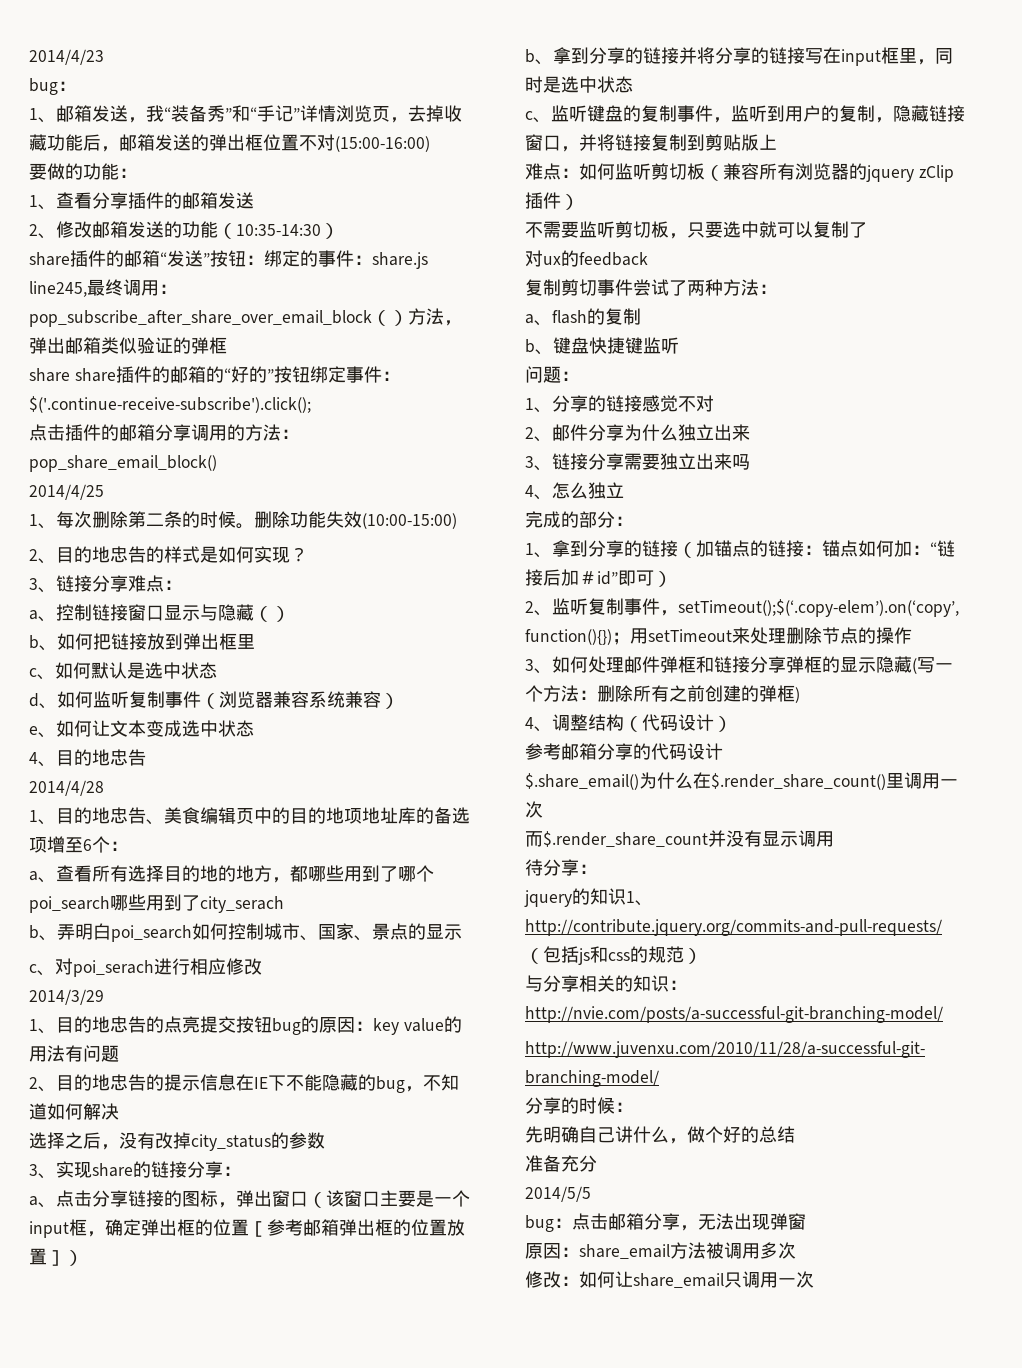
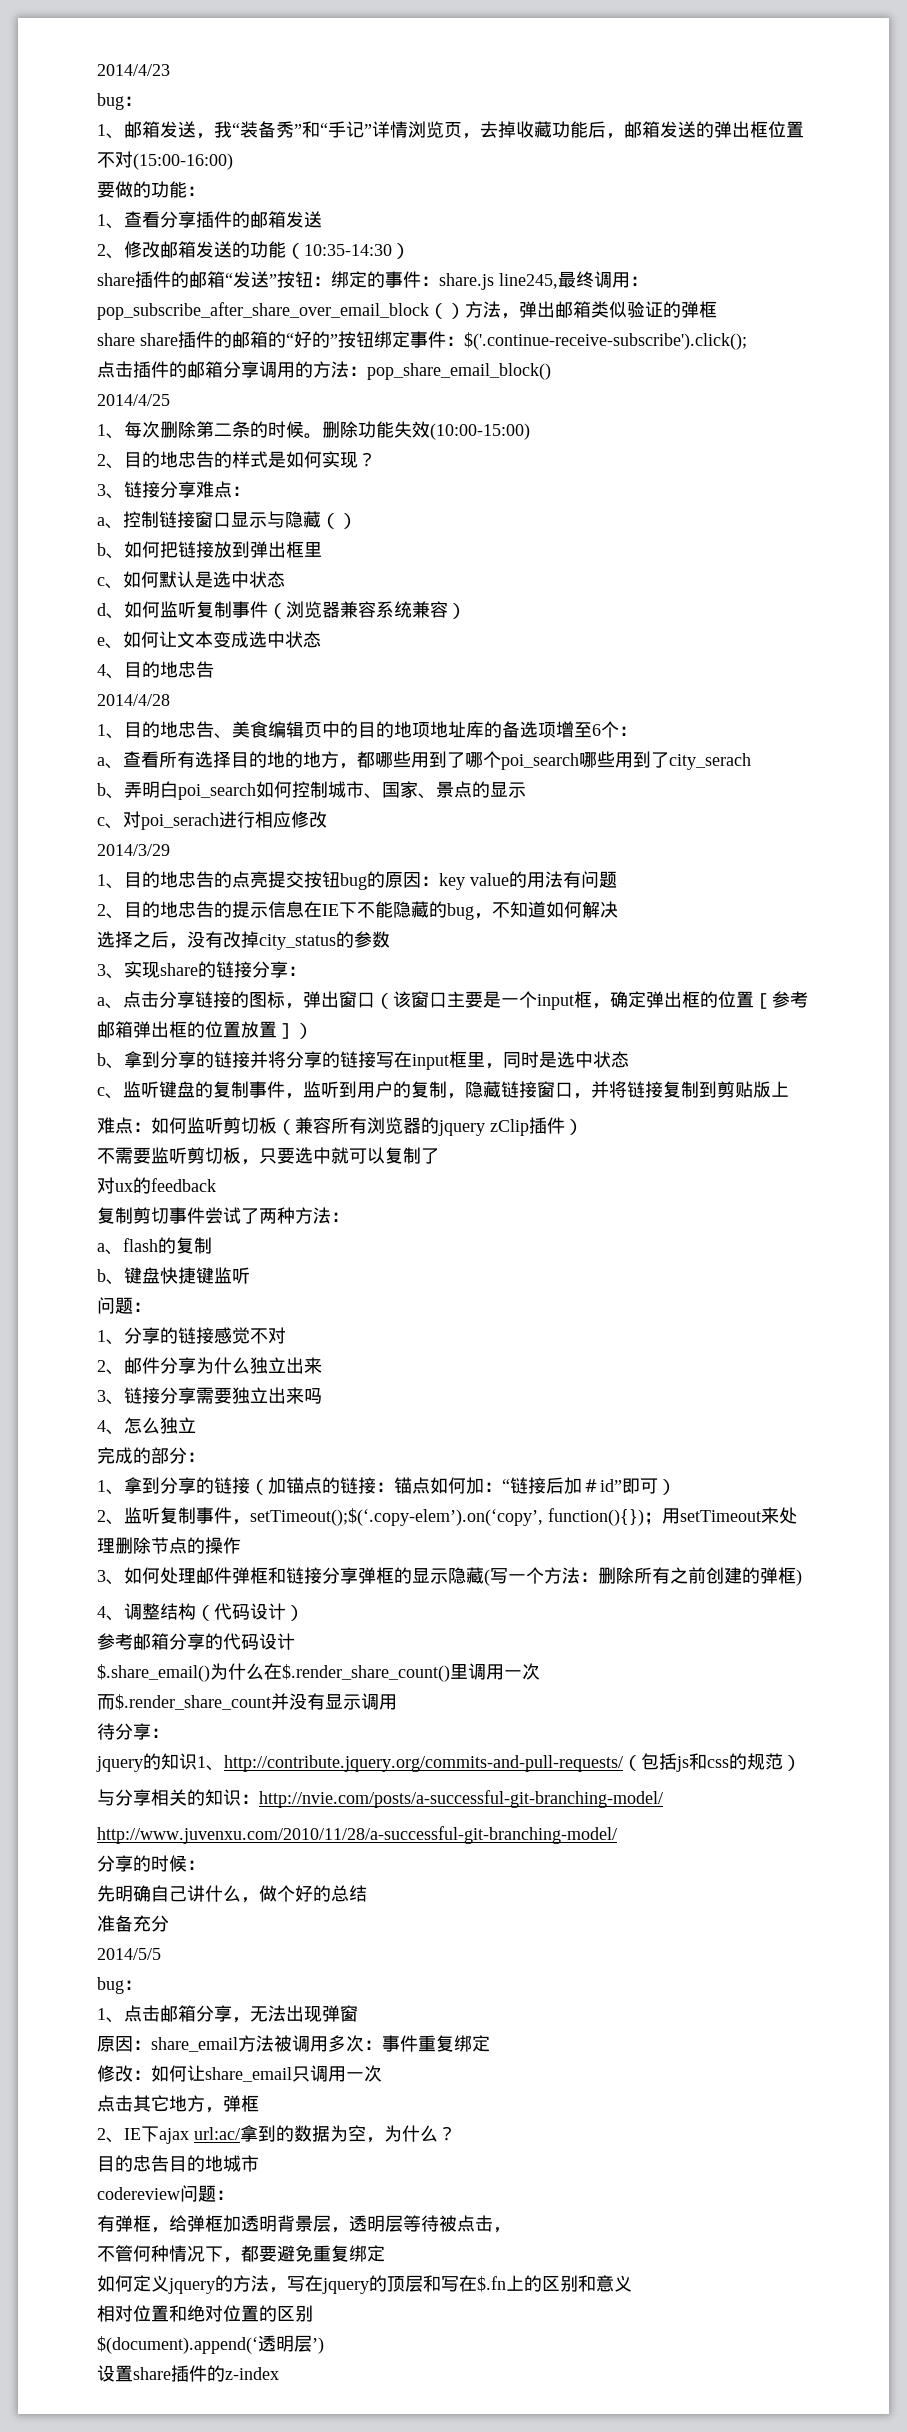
(572, 1223) none -> [97,2008,124,2023] // 1、
(796, 1250) none -> [364,2035,490,2052] ：事件重复绑定
(814, 1279) none -> [97,2095,259,2113] [97,2125,456,2144] [97,2155,259,2172] [97,2185,234,2202] [97,2215,511,2233] [97,2245,385,2263] [97,2275,632,2294] [97,2305,313,2322] [97,2335,324,2354] [97,2365,279,2382] // 点击其它地方，弹框 // 2、IE下ajax url:ac/拿到的数据为空，为什么？ // 目的忠告目的地城市 // codereview问题： // 有弹框，给弹框加透明背景层，透明层等待被点击， // 不管何种情况下，都要避免重复绑定 // 如何定义jquery的方法，写在jquery的顶层和写在$.fn上的区别和意义 // 相对位置和绝对位置的区别 // $(document).append(‘透明层’) // 设置share插件的z-index

